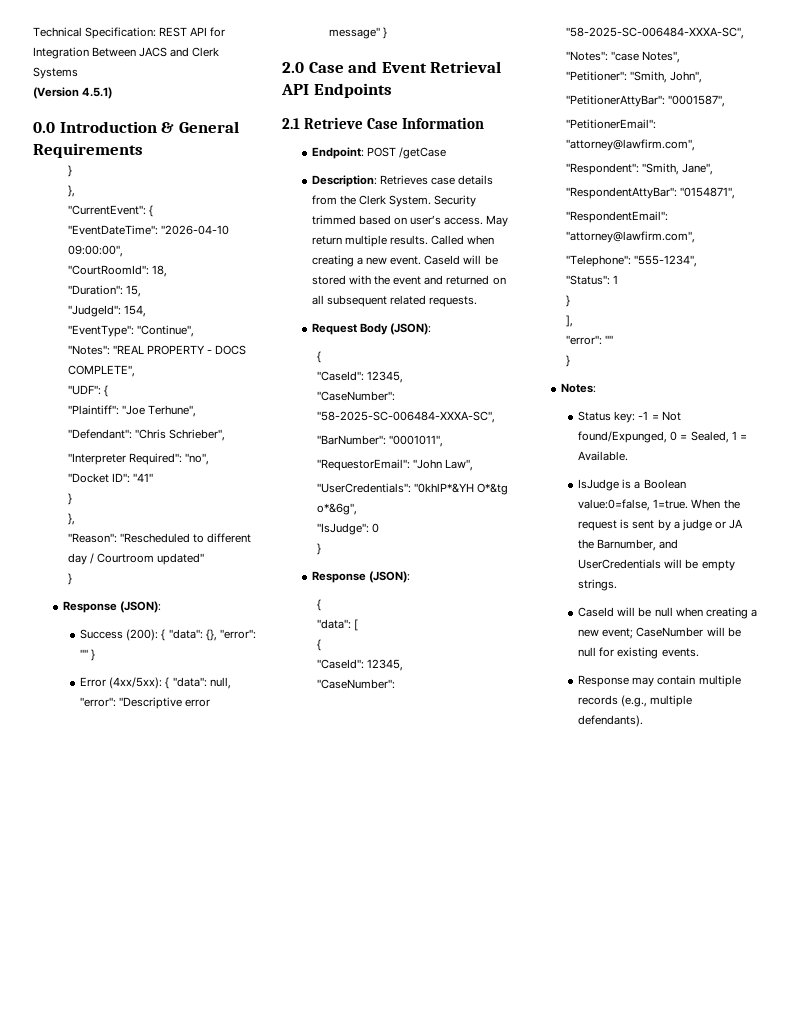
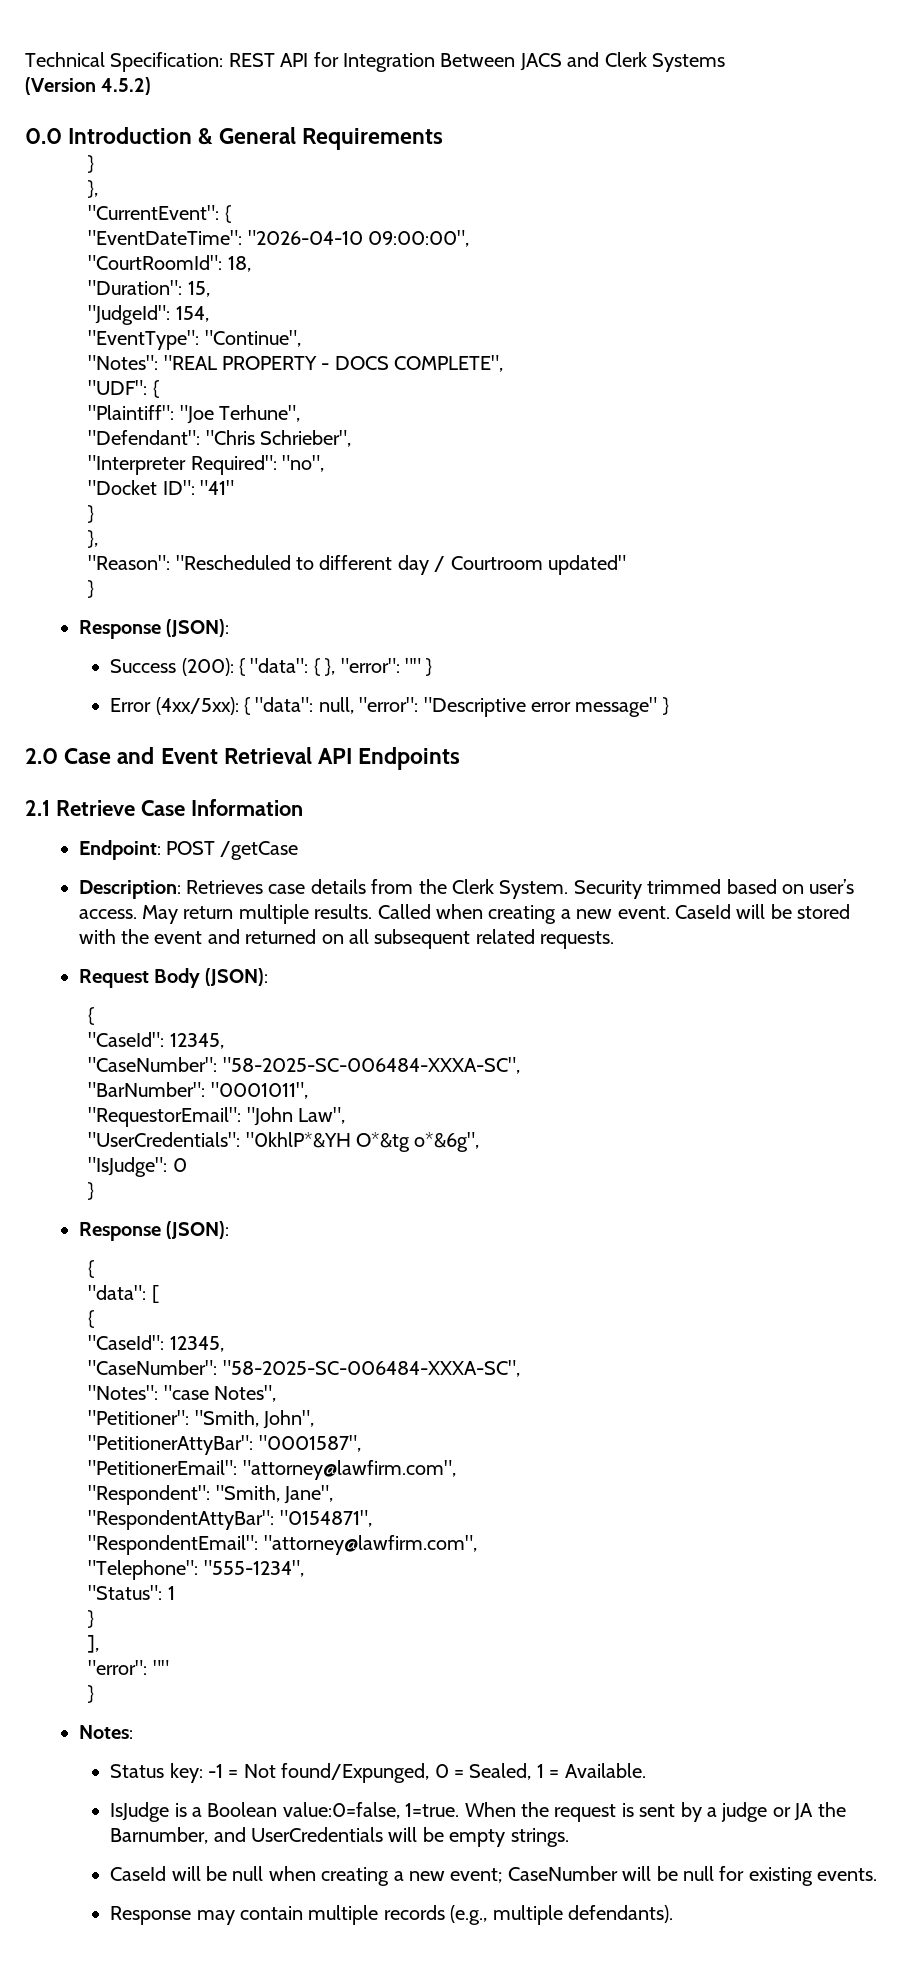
[82,87,113,99] 4.5.1) -> [101,77,152,95] 4.5.2)
[205,629,217,641] {}, -> [313,658,336,676] { },

